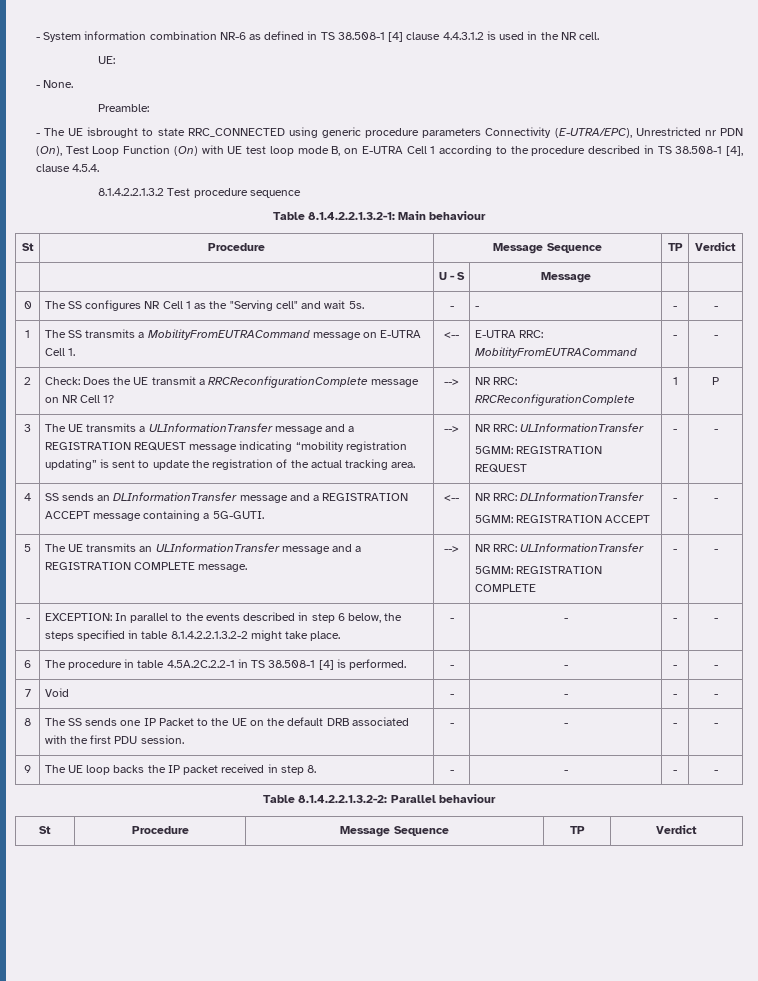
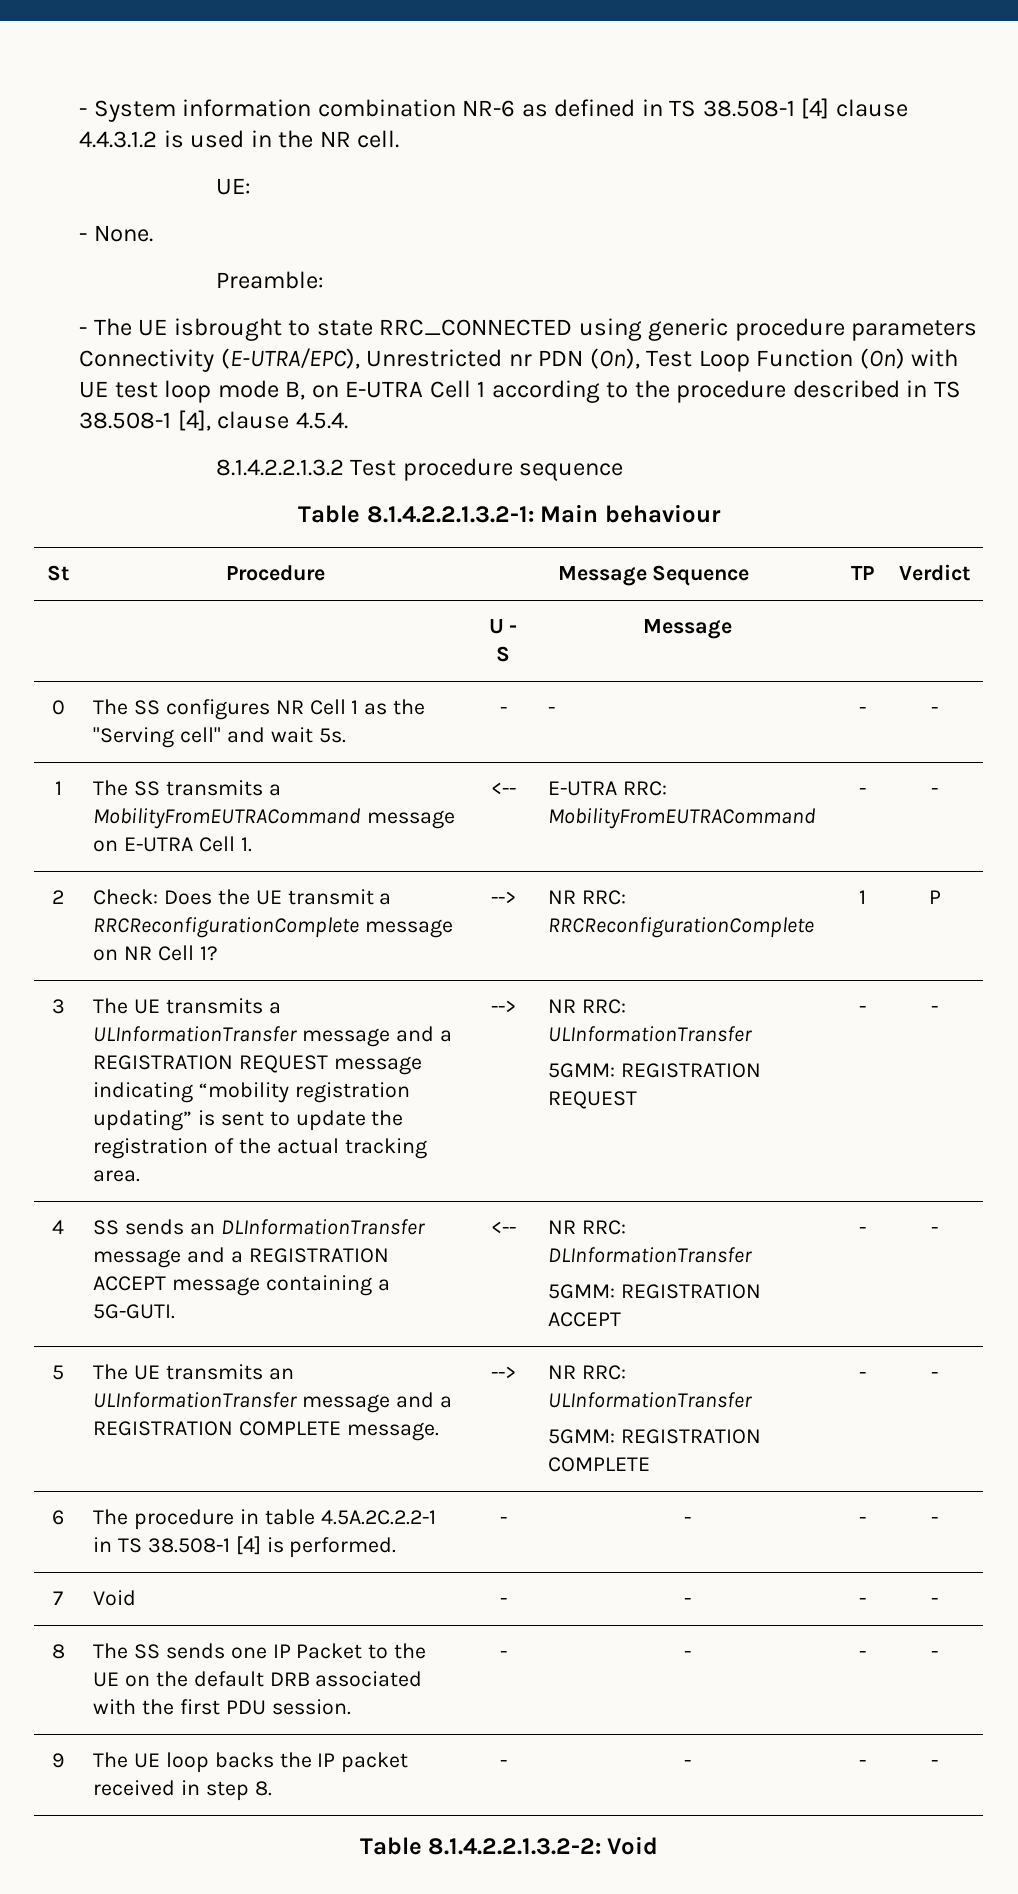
[25,618,30,621] [44,612,403,623] [44,630,341,641] [449,618,454,621] [563,618,568,621] [673,618,677,621] [713,618,718,621] // - | EXCEPTION: In parallel to the events described in step 6 below, the steps specified in table 8.1.4.2.2.1.3.2-2 might take place. | - | - | - | - -> (938, 1375) none
[390,794,496,803] [39,826,51,834] [131,826,189,834] [340,826,449,837] [569,826,585,834] [656,825,698,834] Parallel behaviour // St | Procedure | Message Sequence | TP | Verdict -> [607,1836,659,1855] Void

